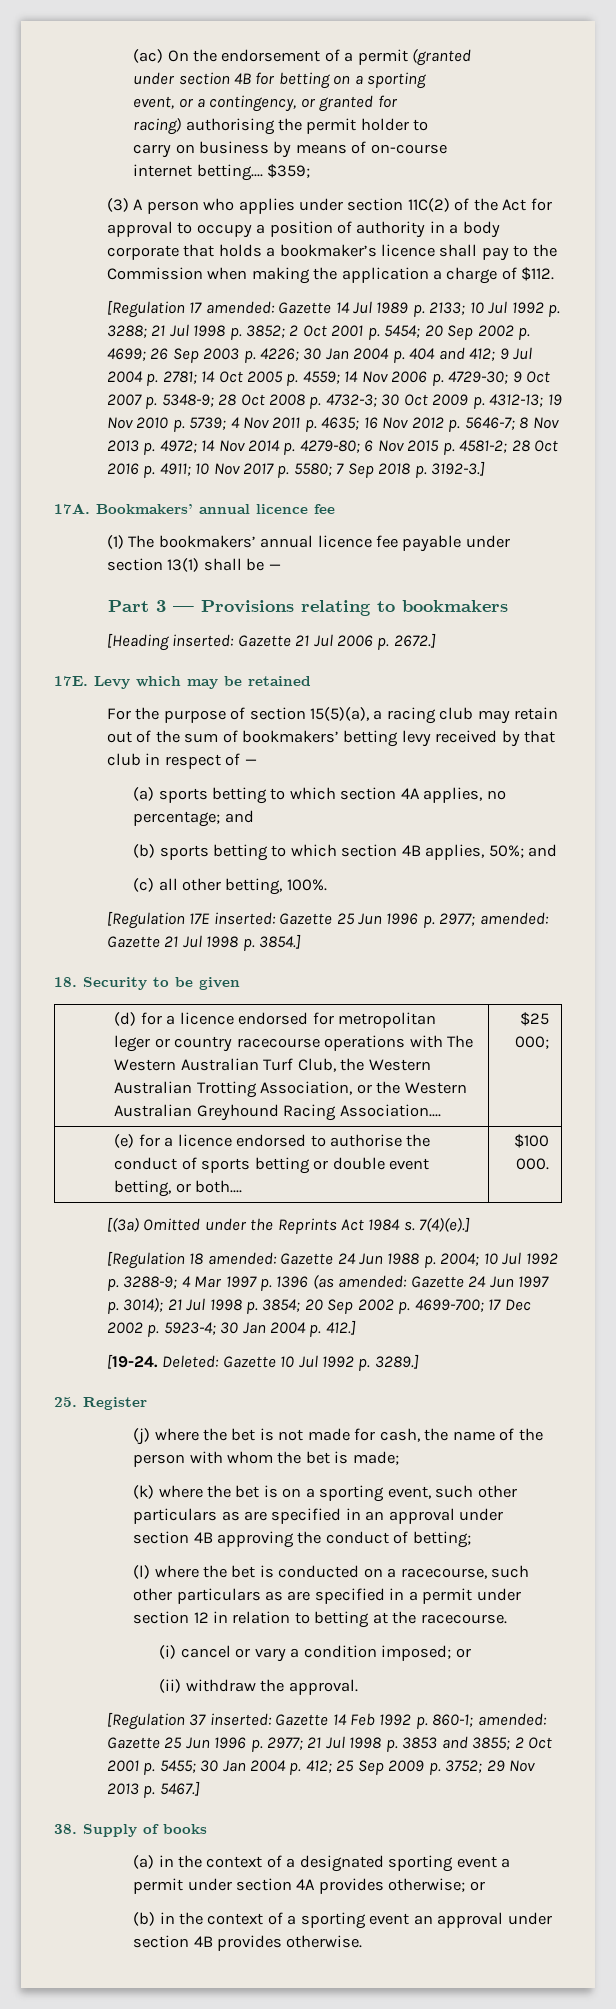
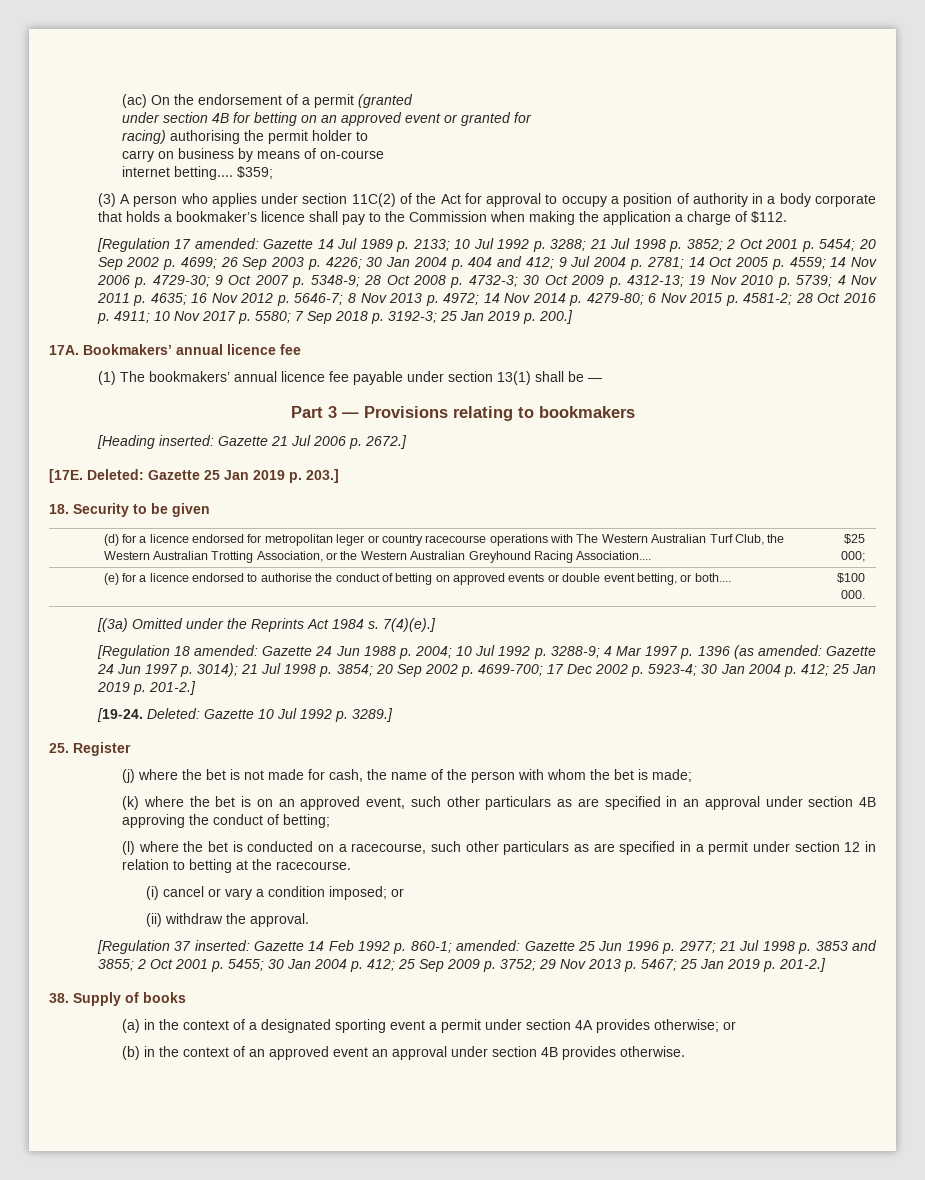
[354,72,427,89] [133,95,297,112] a sporting // event, or a contingency, -> [321,112,442,126] an approved event
[431,461,486,476] 3192-3.] -> [387,310,573,324] 3192-3; 25 Jan 2019 p. 200.]
[54,676,311,689] [106,707,559,724] [106,730,556,747] [106,753,257,769] [133,787,506,804] [133,810,254,827] [133,844,558,861] [133,878,327,895] [106,911,549,929] [106,934,301,951] 17E. Levy which may be retained // For the purpose of section 15(5)(a), a racing club may retain out of the sum of bookmakers’ betting levy received by that club in respect of — // (a) sports betting to which section 4A applies, no percentage; and // (b) sports betting to which section 4B applies, 50%; and // (c) all other betting, 100%. // [Regulation 17E inserted: Gazette 25 Jun 1996 p. 2977; amended: Gazette 21 Jul 1998 p. 3854.] -> [49,469,339,483] [17E. Deleted: Gazette 25 Jan 2019 p. 203.]
[201,1157,310,1174] sports betting -> [395,573,545,585] betting on approved events
[325,1320,356,1335] 412.] -> [800,664,876,676] [96,681,196,695] 412; 25 Jan 2019 p. 201-2.]
[305,1485,385,1502] a sporting -> [278,796,361,810] an approved
[159,1781,200,1796] 5467.] -> [640,958,826,972] 5467; 25 Jan 2019 p. 201-2.]
[287,1912,366,1929] a sporting -> [249,1046,330,1060] an approved

